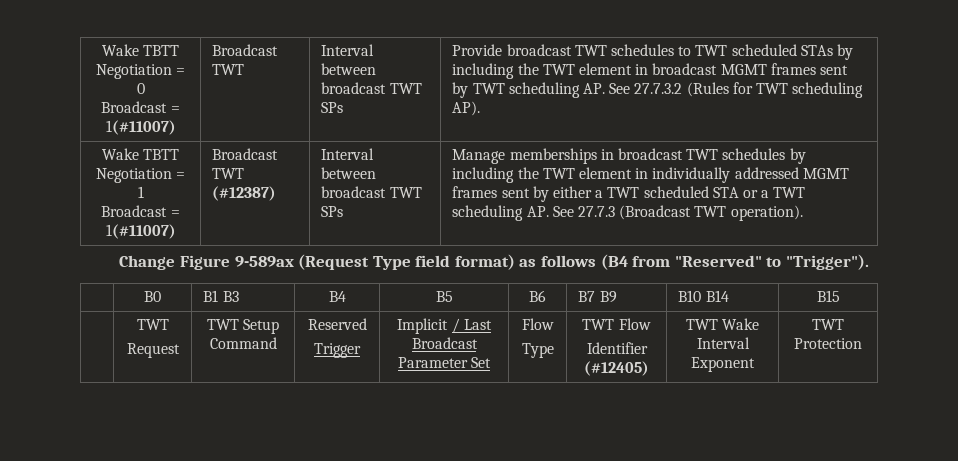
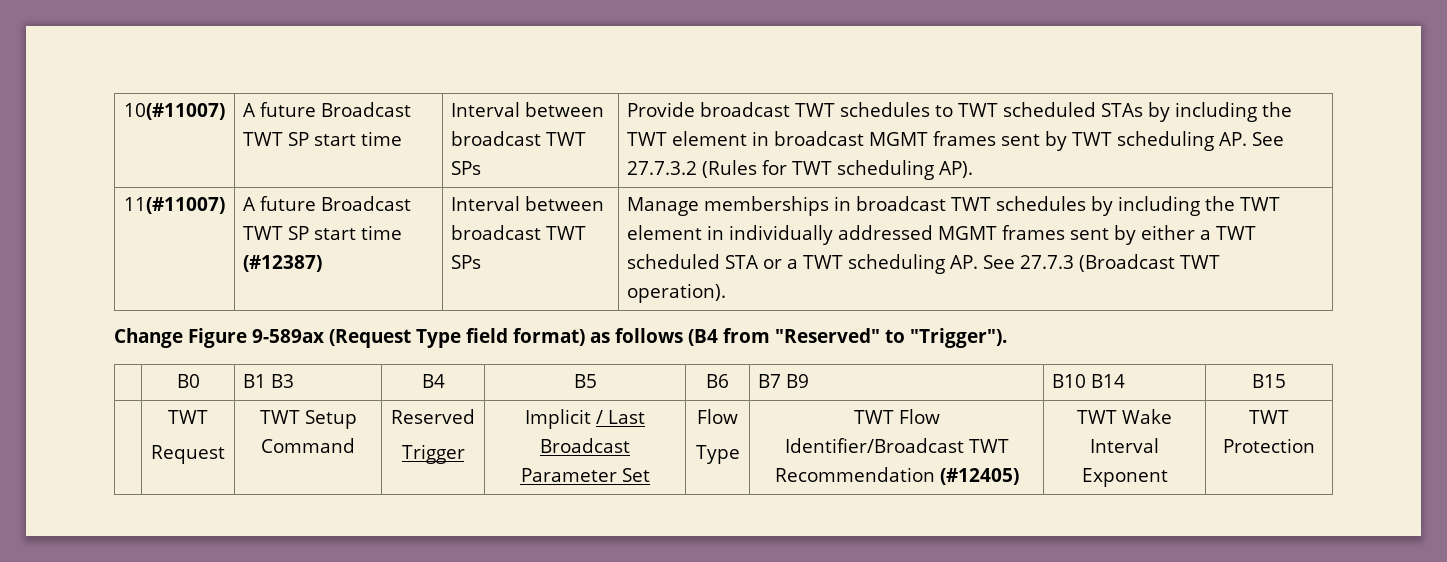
[101,44,180,56] [95,64,186,79] [136,83,145,94] [101,101,180,113] [105,120,176,135] [212,44,279,56] [212,64,245,75] Wake TBTT Negotiation = 0 // Broadcast = 1(#11007) | Broadcast TWT -> [124,103,225,120] [243,102,412,117] [243,131,403,146] 10(#11007) | A future Broadcast TWT SP start time
[101,148,180,160] [95,168,186,183] [137,186,144,198] [101,205,180,217] [105,224,176,239] [212,148,279,160] [212,168,245,179] Wake TBTT Negotiation = 1 // Broadcast = 1(#11007) | Broadcast TWT -> [124,197,225,214] [243,196,412,211] [243,225,403,240] 11(#11007) | A future Broadcast TWT SP start time
[586,342,648,354] Identifier -> [784,438,1009,453] [774,467,935,482] Identifier/Broadcast TWT Recommendation

